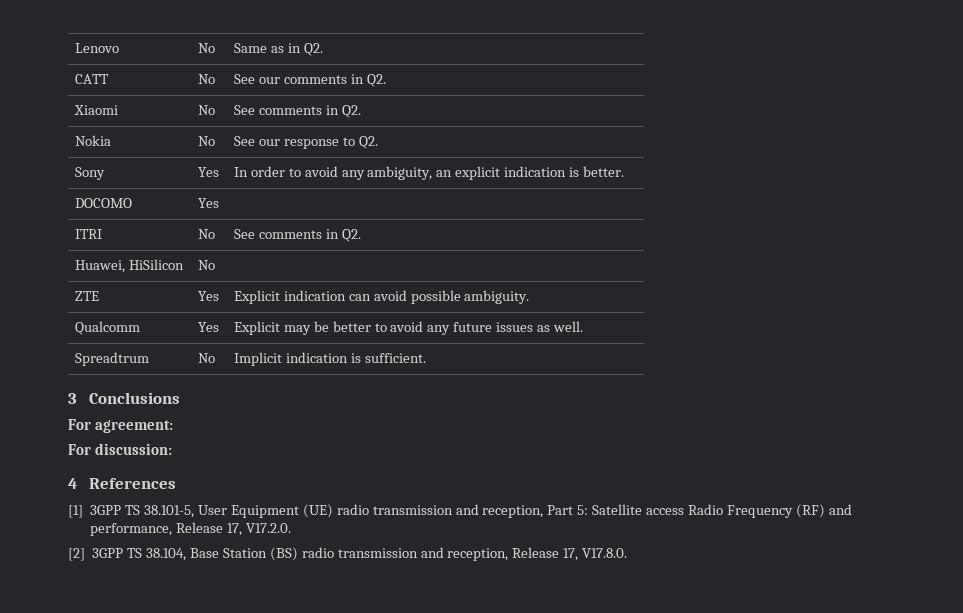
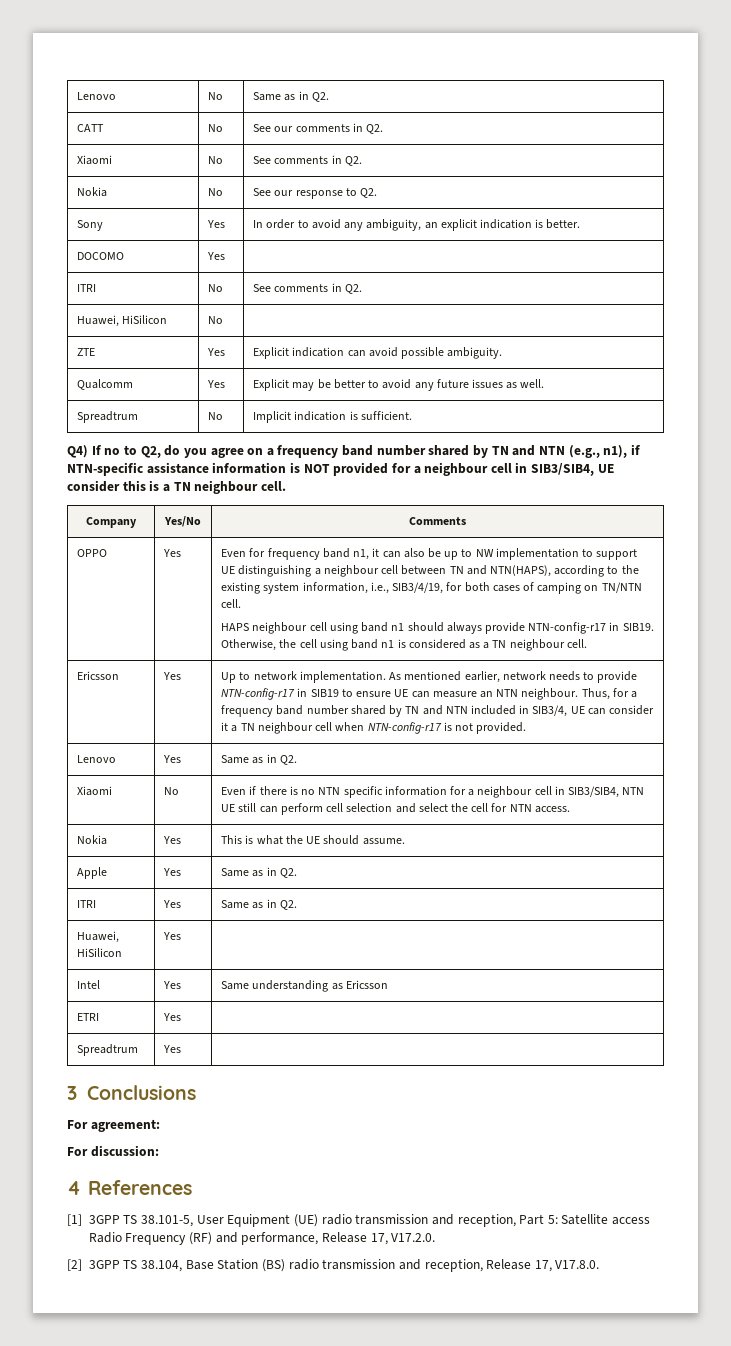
(426, 358) none -> [67,444,641,458] [67,462,614,476] [67,480,286,494] [86,517,137,528] [164,516,201,527] [409,517,466,525] [77,549,108,557] [163,549,182,557] [221,548,638,560] [221,565,639,577] [221,582,642,594] [221,599,242,608] [221,622,654,634] [221,639,587,651] [77,671,120,680] [163,672,182,680] [221,671,638,683] [221,688,638,700] [221,705,655,717] [221,722,527,734] [77,755,117,763] [163,755,182,763] [221,754,297,765] [77,786,113,796] [164,787,180,795] [221,786,645,798] [221,803,570,815] [77,835,108,845] [163,836,182,844] [221,835,405,845] [77,867,108,879] [163,868,182,876] [221,867,297,878] [77,900,97,908] [163,900,182,908] [221,899,297,910] [77,931,120,943] [77,948,123,957] [163,932,182,940] [77,980,101,989] [163,981,182,989] [221,980,388,992] [77,1013,100,1021] [163,1013,182,1021] [77,1044,139,1056] [163,1045,182,1053] // Q4) If no to Q2, do you agree on a frequency band number shared by TN and NTN (e.g., n1), if NTN-specific assistance information is NOT provided for a neighbour cell in SIB3/SIB4, UE consider this is a TN neighbour cell. // Company | Yes/No | Comments // OPPO | Yes | Even for frequency band n1, it can also be up to NW implementation to support UE distinguishing a neighbour cell between TN and NTN(HAPS), according to the existing system information, i.e., SIB3/4/19, for both cases of camping on TN/NTN cell. // HAPS neighbour cell using band n1 should always provide NTN-config-r17 in SIB19. Otherwise, the cell using band n1 is considered as a TN neighbour cell. // Ericsson | Yes | Up to network implementation. As mentioned earlier, network needs to provide NTN-config-r17 in SIB19 to ensure UE can measure an NTN neighbour. Thus, for a frequency band number shared by TN and NTN included in SIB3/4, UE can consider it a TN neighbour cell when NTN-config-r17 is not provided. // Lenovo | Yes | Same as in Q2. // Xiaomi | No | Even if there is no NTN specific information for a neighbour cell in SIB3/SIB4, NTN UE still can perform cell selection and select the cell for NTN access. // Nokia | Yes | This is what the UE should assume. // Apple | Yes | Same as in Q2. // ITRI | Yes | Same as in Q2. // Huawei, HiSilicon | Yes | // Intel | Yes | Same understanding as Ericsson // ETRI | Yes | // Spreadtrum | Yes |

